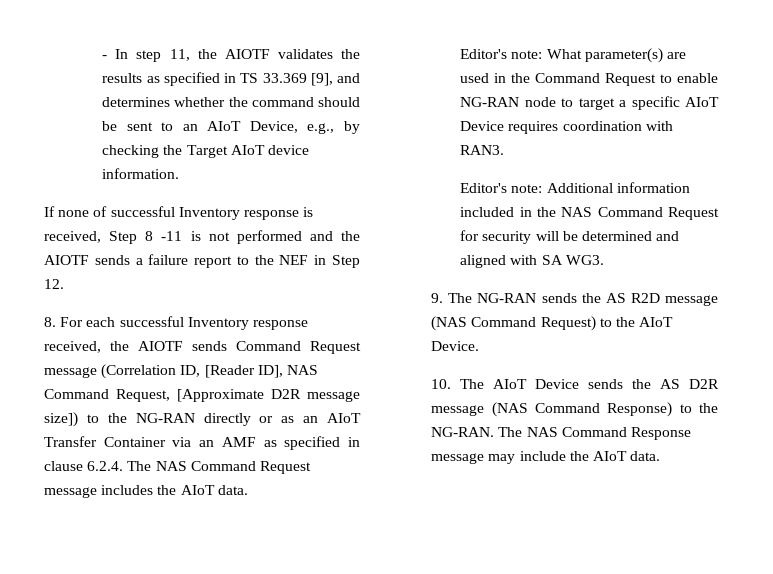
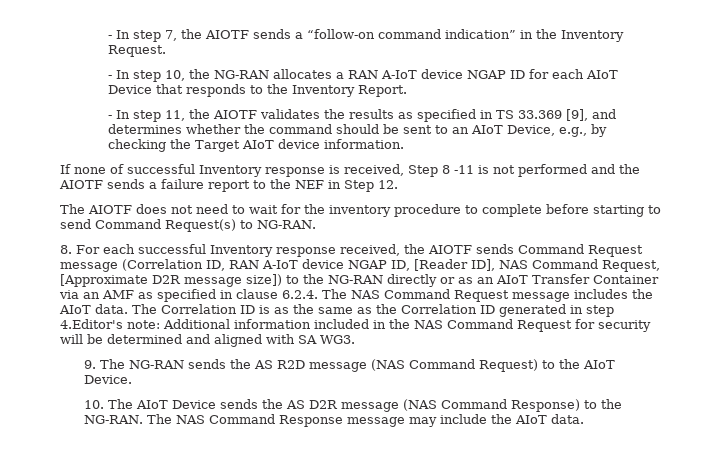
[102,49,162,62] - In step -> [107,29,624,42] [107,45,166,57] [107,69,618,82] [107,84,407,97] [107,110,161,122] - In step 7, the AIOTF sends a “follow-on command indication” in the Inventory Request. // - In step 10, the NG-RAN allocates a RAN A-IoT device NGAP ID for each AIoT Device that responds to the Inventory Report. // - In step
(64, 284) none -> [60,204,661,217] [60,219,316,232] // The AIOTF does not need to wait for the inventory procedure to complete before starting to send Command Request(s) to NG-RAN.
(201, 371) none -> [229,259,410,271] RAN A-IoT device NGAP ID,
[460,48,686,63] [460,73,718,86] [460,96,719,110] [460,121,673,134] [460,145,505,155] [460,183,508,193] // Editor's note: What parameter(s) are used in the Command Request to enable NG-RAN node to target a specific AIoT Device requires coordination with RAN3. // Editor's -> [132,304,614,317] [60,319,123,329] The Correlation ID is as the same as the Correlation ID generated in step 4.Editor's

